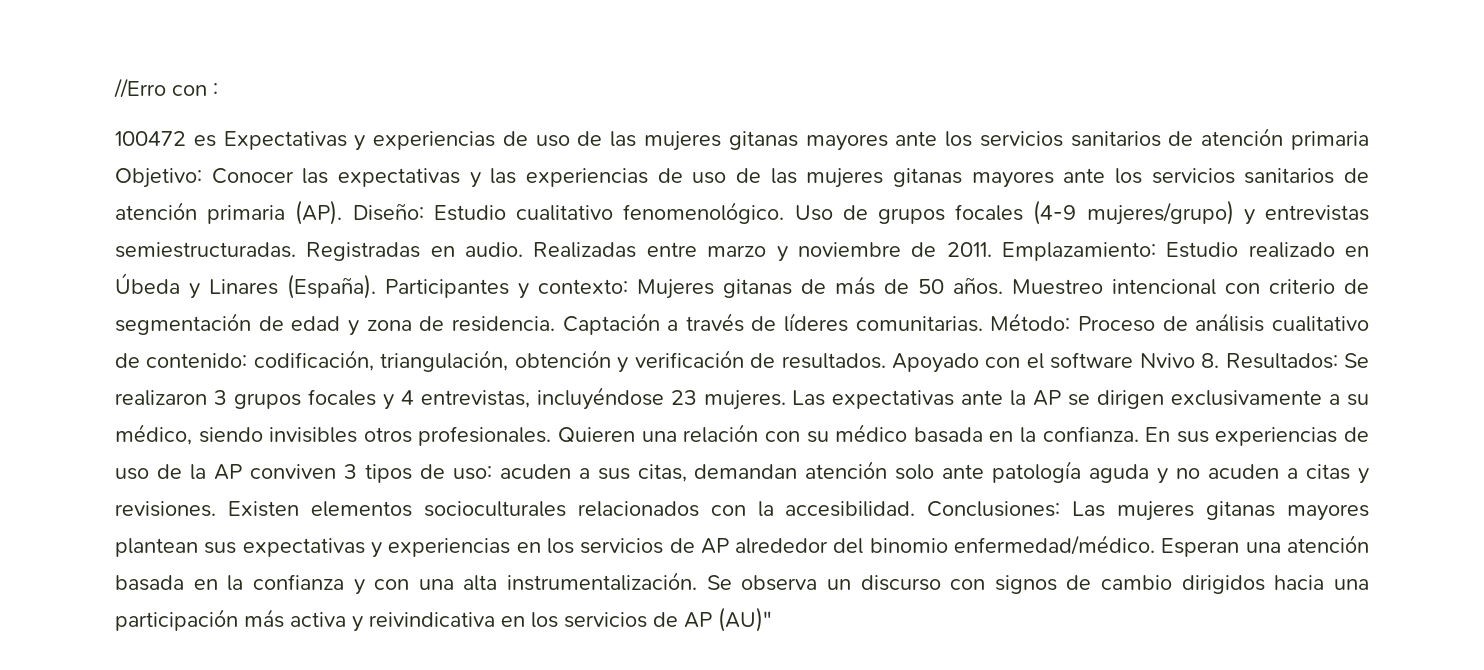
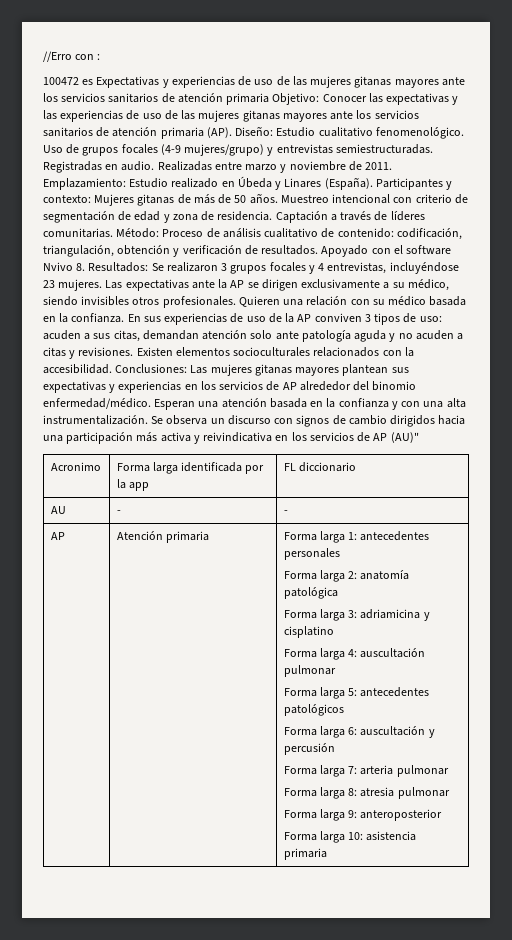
(772, 619) none -> [50,462,101,471] [116,462,265,474] [116,479,149,491] [283,462,356,472] [50,506,66,514] [116,510,121,514] [283,510,288,514] [50,532,65,540] [116,531,209,543] [283,531,430,543] [283,548,340,560] [283,570,410,582] [283,587,338,599] [283,609,430,621] [283,626,334,638] [283,648,426,660] [283,665,336,677] [283,687,430,699] [283,704,344,716] [283,726,435,738] [283,743,335,755] [283,765,449,777] [283,787,450,799] [283,809,443,821] [283,831,417,843] [283,848,327,860] // Acronimo | Forma larga identificada por la app | FL diccionario // AU | - | - // AP | Atención primaria | Forma larga 1: antecedentes personales // Forma larga 2: anatomía patológica // Forma larga 3: adriamicina y cisplatino // Forma larga 4: auscultación pulmonar // Forma larga 5: antecedentes patológicos // Forma larga 6: auscultación y percusión // Forma larga 7: arteria pulmonar // Forma larga 8: atresia pulmonar // Forma larga 9: anteroposterior // Forma larga 10: asistencia primaria

